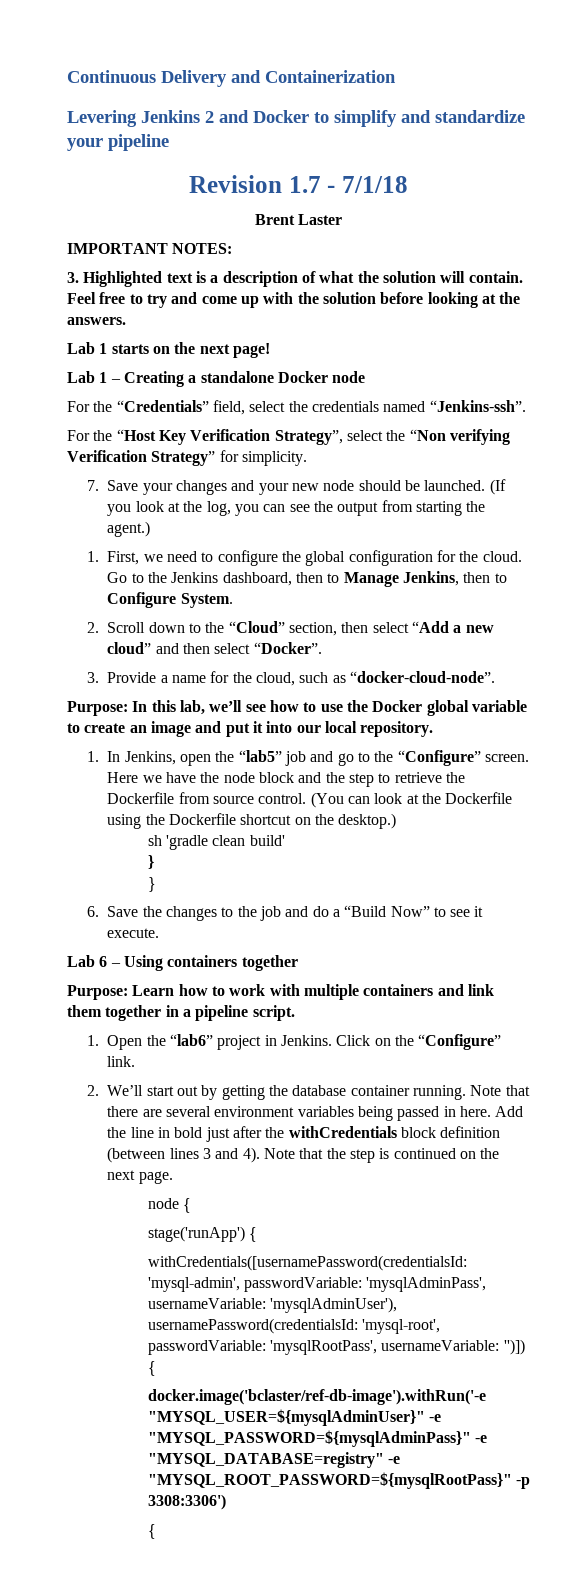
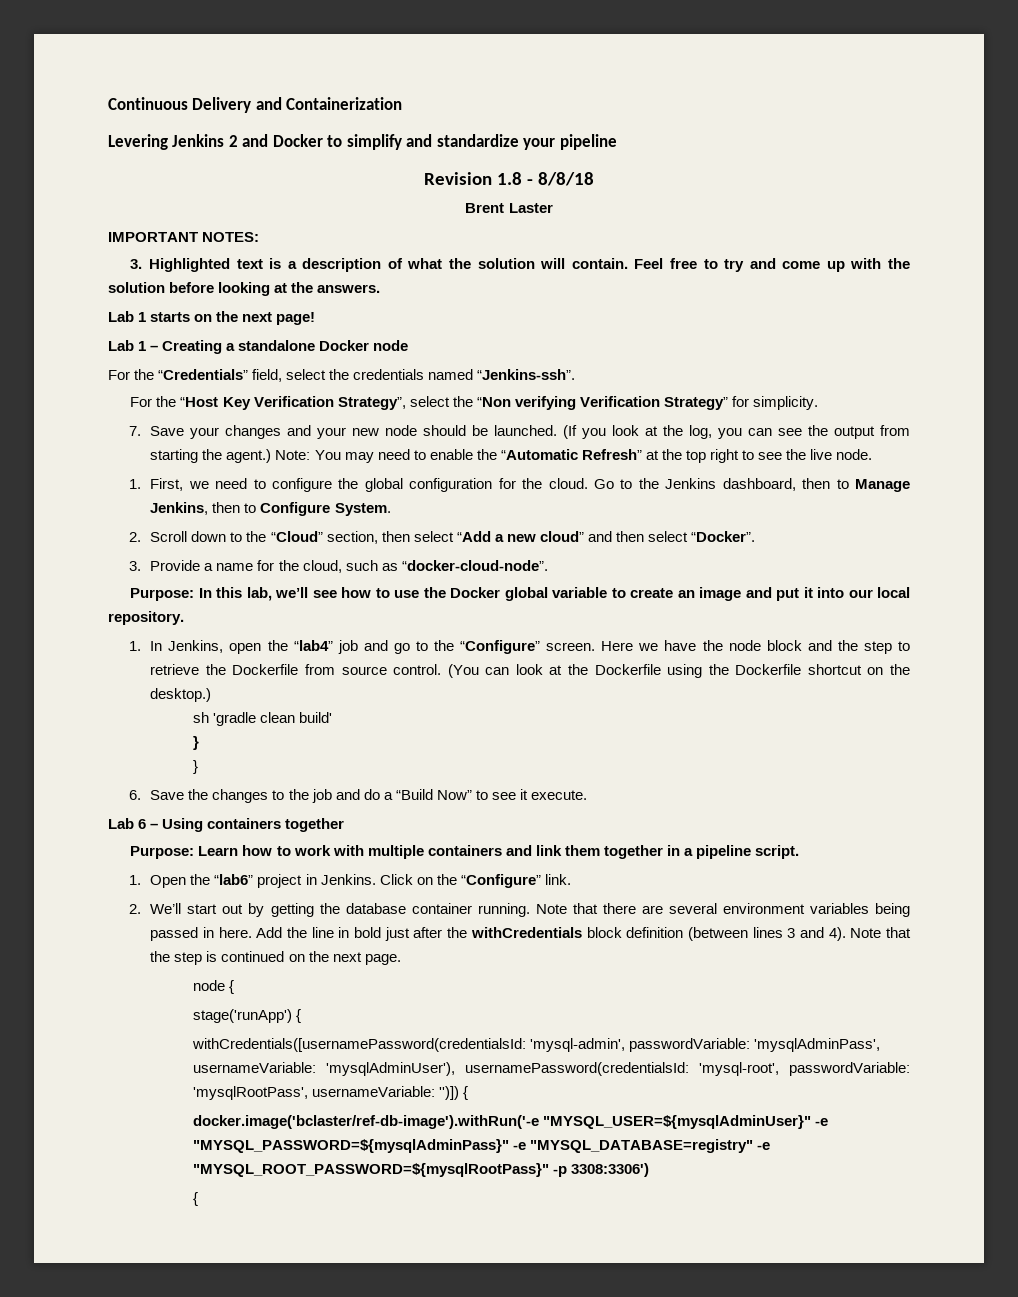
[288,176,409,193] 1.7 - 7/1/18 -> [497,172,594,186] 1.8 - 8/8/18
(151, 529) none -> [275,449,873,463] Note: You may need to enable the “Automatic Refresh” at the top right to see the live node.
[238,750,282,762] “lab5” -> [293,640,333,651] “lab4”

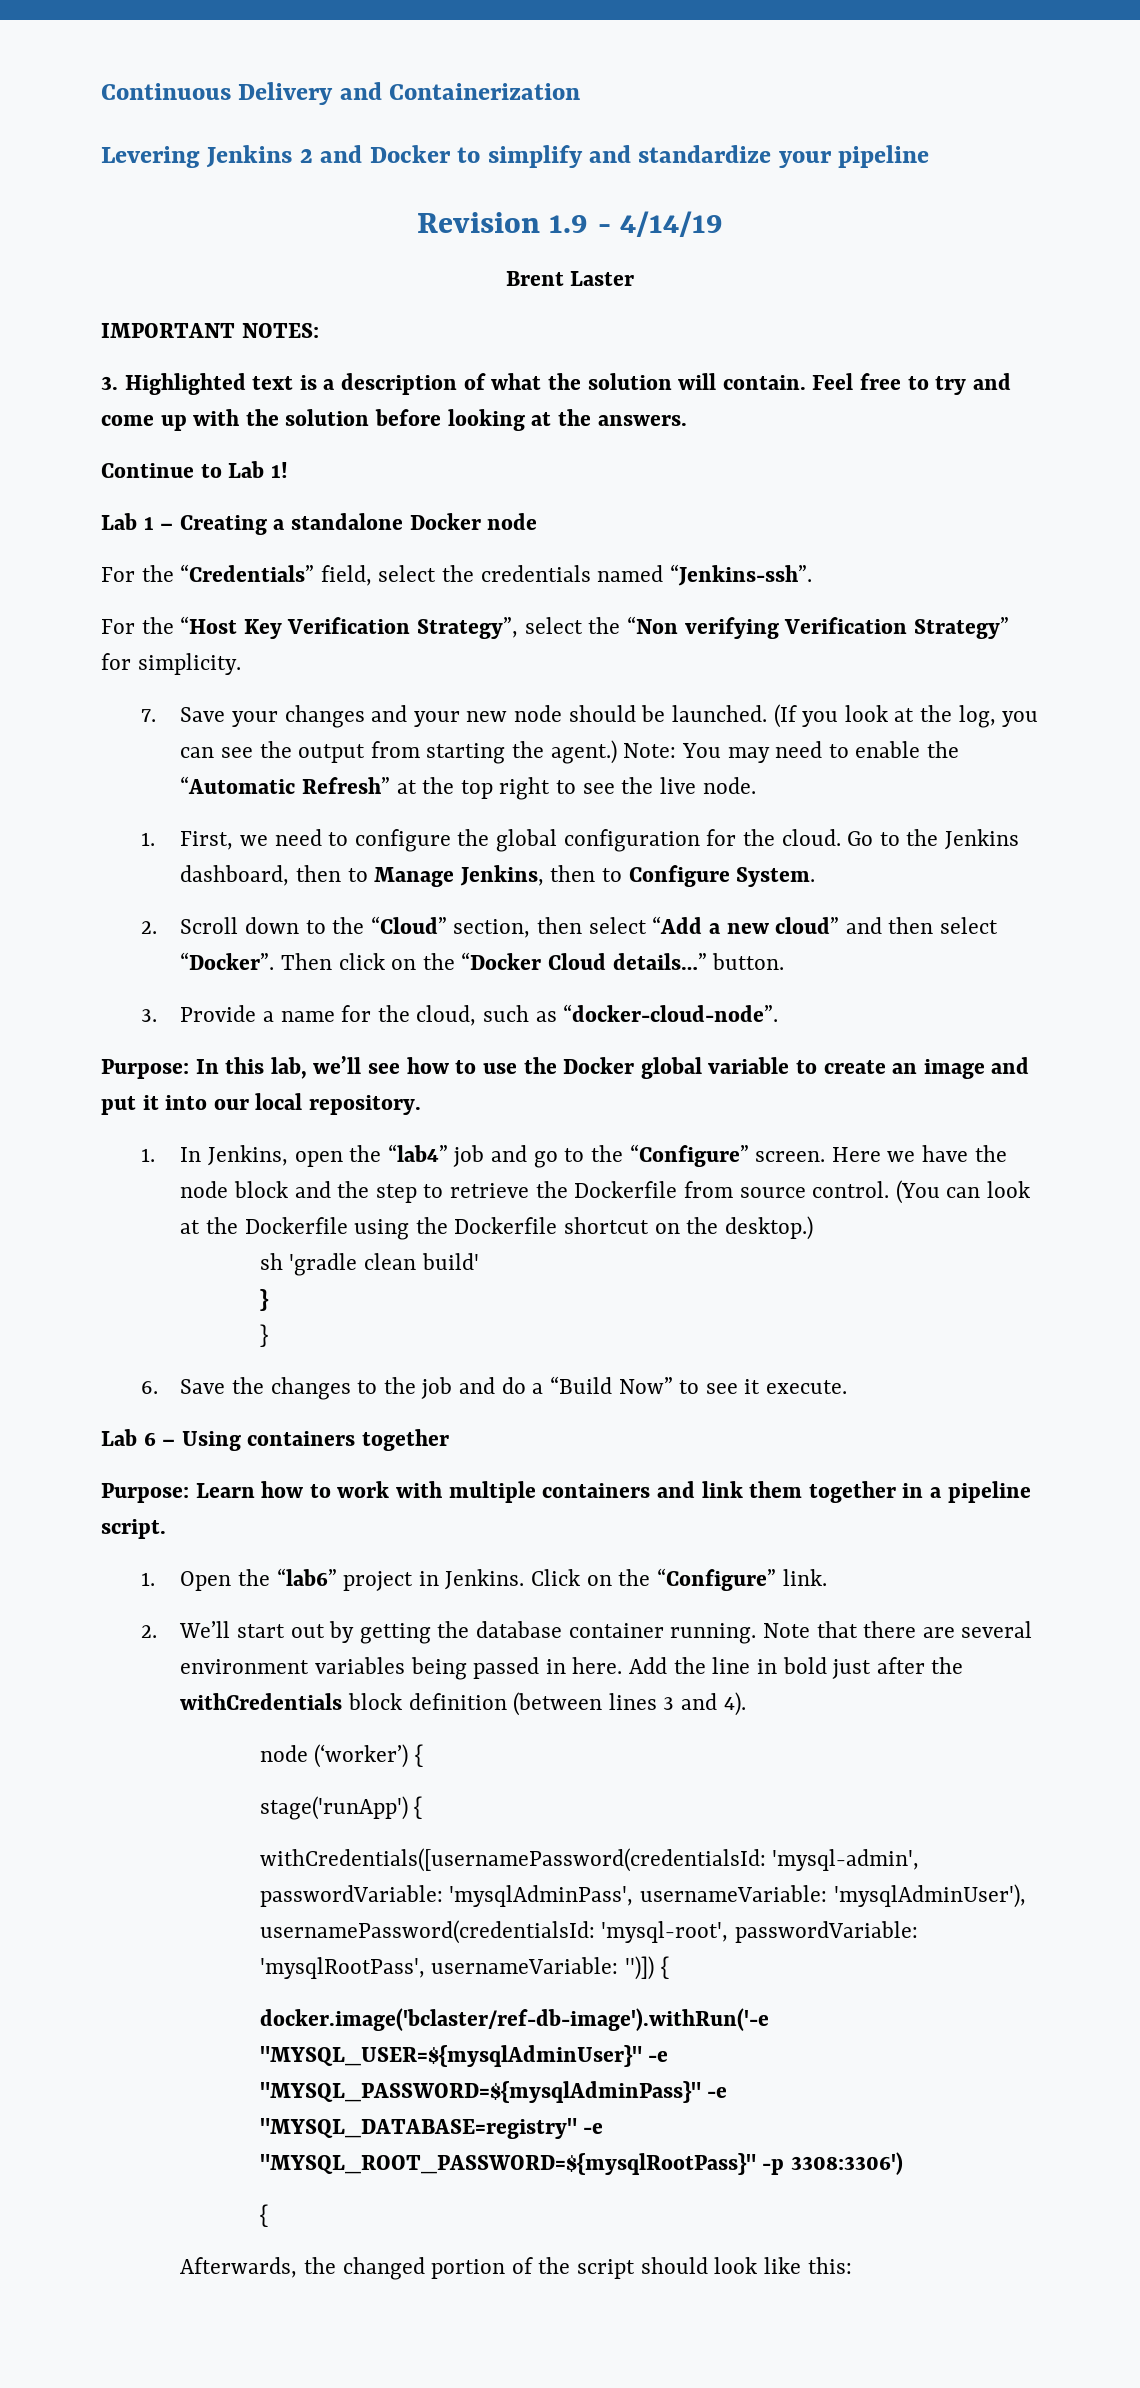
[497,172,594,186] 1.8 - 8/8/18 -> [549,211,723,237] 1.9 - 4/14/19
[108,311,316,325] Lab 1 starts on the next page! -> [101,461,288,478] Continue to Lab 1!
(756, 536) none -> [281,952,785,970] Then click on the “Docker Cloud details…” button.
[850,927,912,938] [150,951,401,965] [192,980,225,991] Note that the step is continued on the next page. // node -> [259,1744,409,1768] // node (‘worker’)
(198, 1199) none -> [180,2257,852,2280] // Afterwards, the changed portion of the script should look like this:

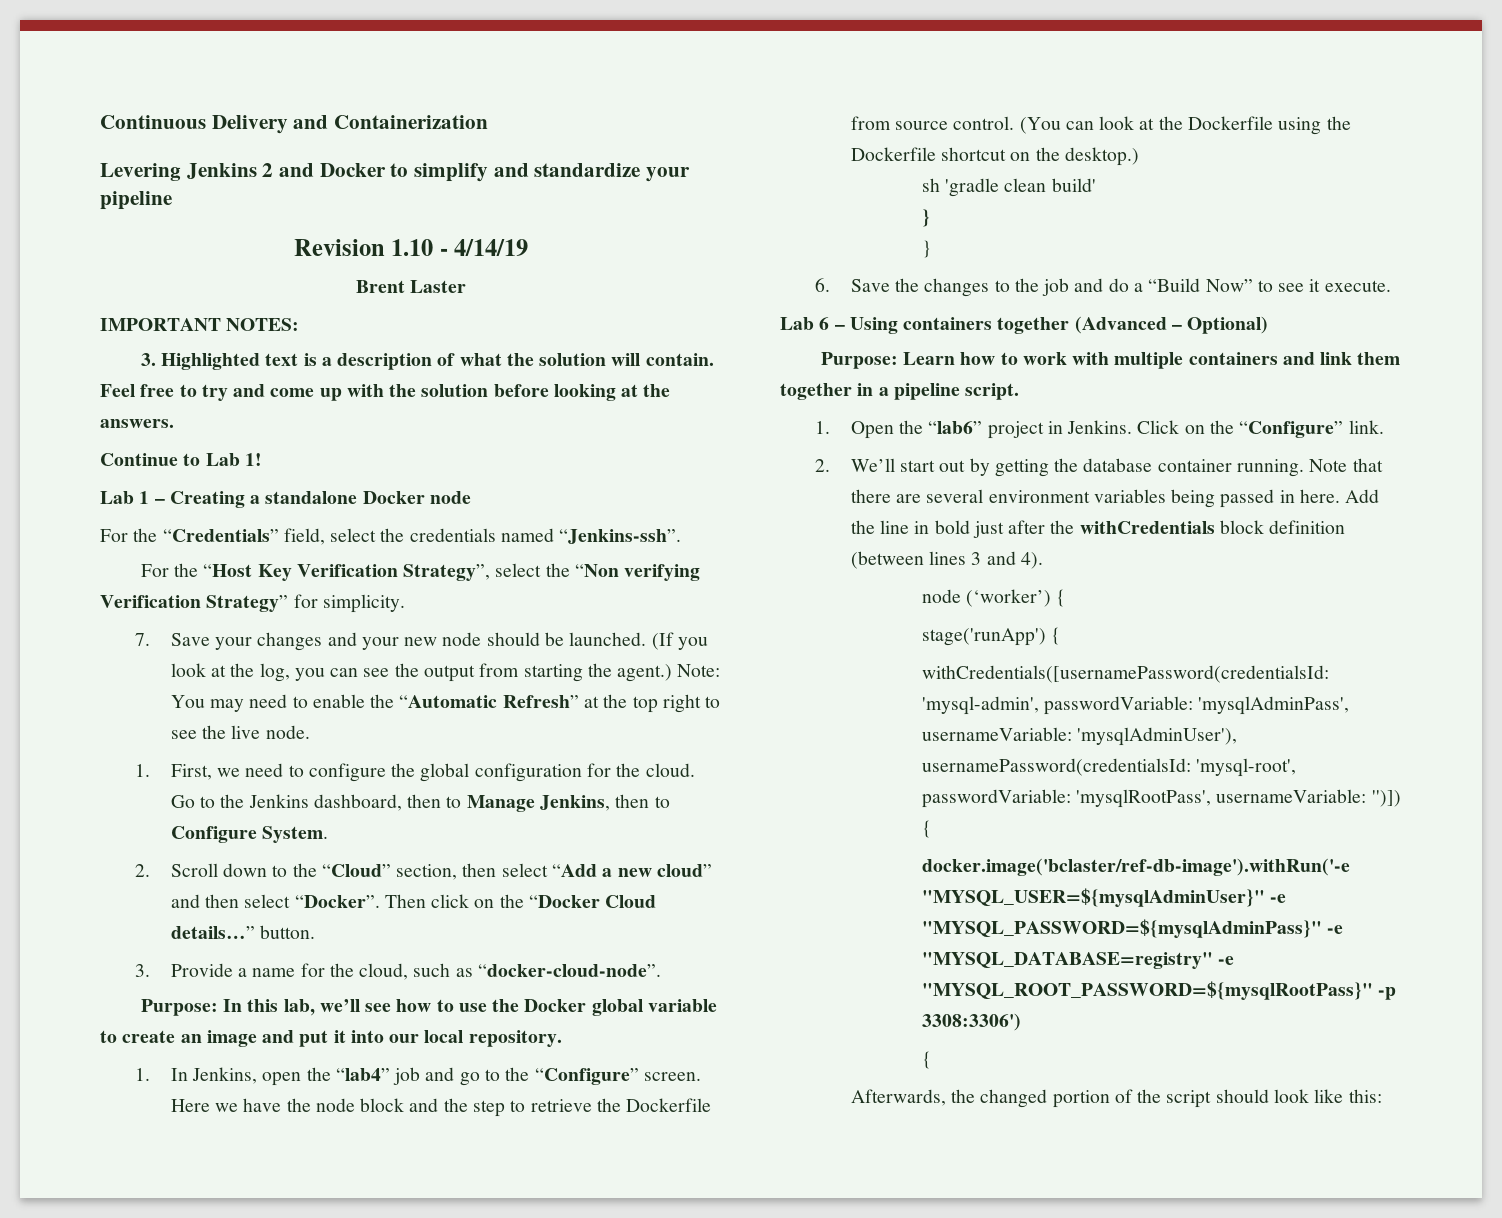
[549,215,589,233] 1.9 -> [391,239,434,256] 1.10
(450, 1440) none -> [1074,316,1269,334] (Advanced – Optional)

